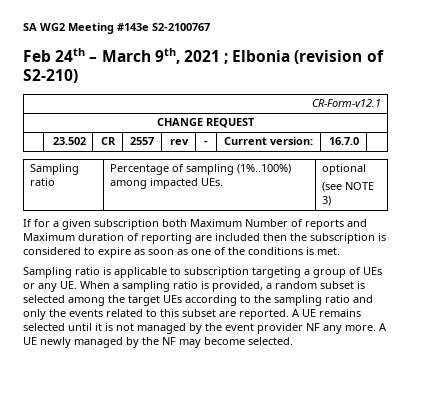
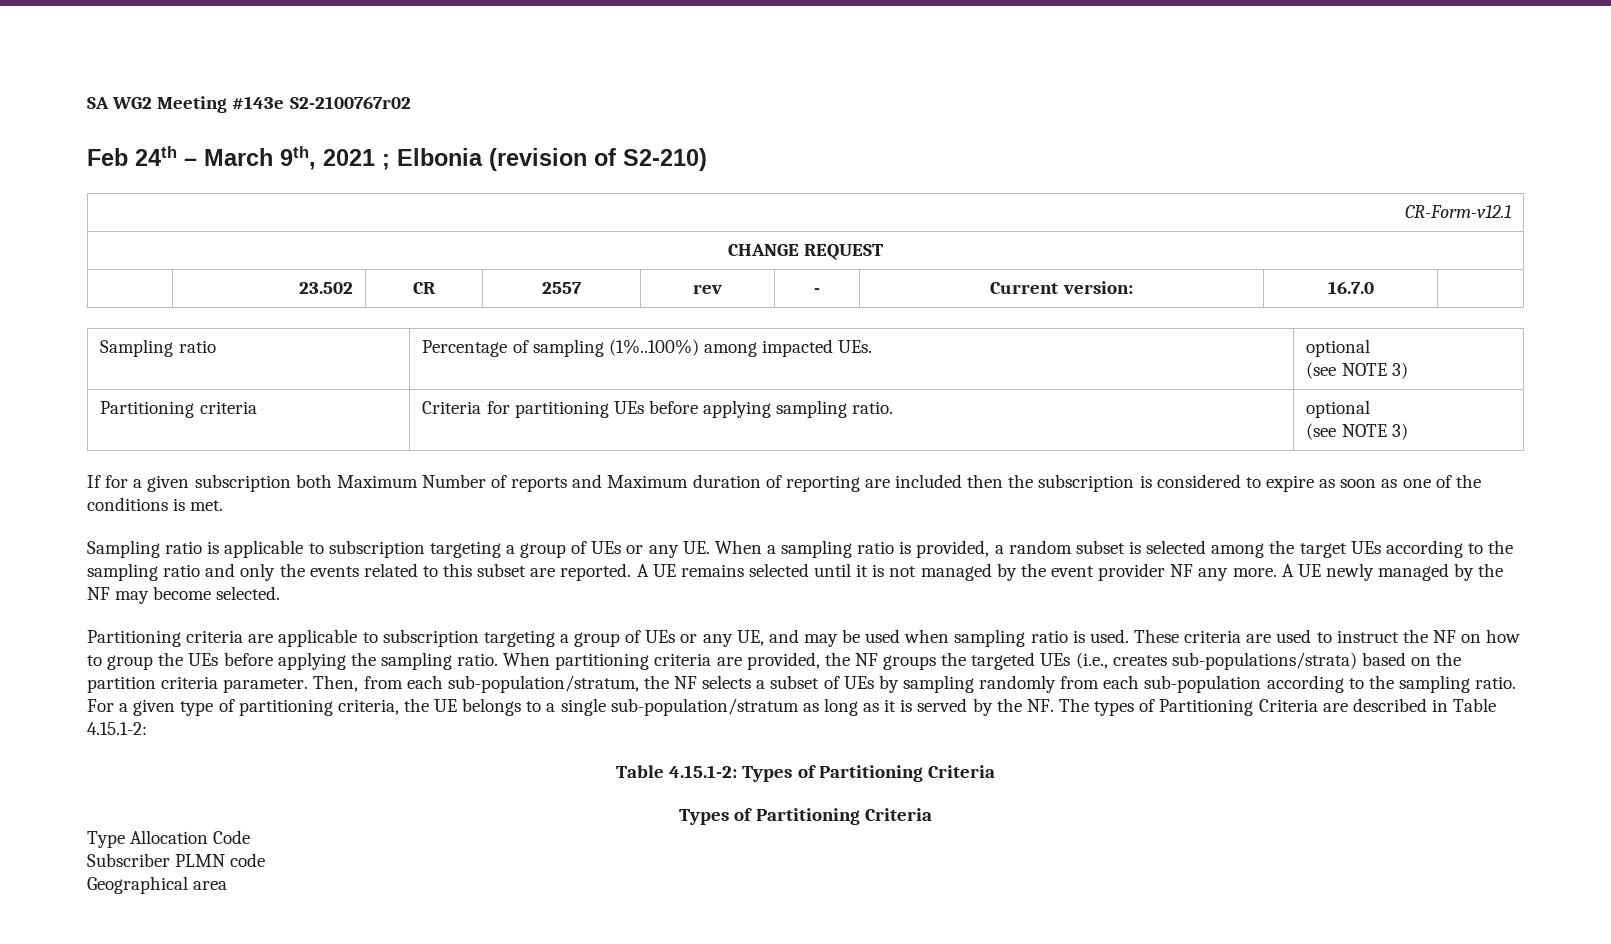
[152,23,210,31] S2-2100767 -> [289,96,411,109] S2-2100767r02
(332, 201) none -> [100,401,257,418] [422,400,894,418] [1306,400,1371,418] [1306,423,1408,440] // Partitioning criteria | Criteria for partitioning UEs before applying sampling ratio. | optional // (see NOTE 3)
(293, 341) none -> [87,629,1521,647] [87,652,1462,670] [87,675,1517,693] [87,698,1497,716] [87,722,147,735] [616,765,995,782] [679,808,932,825] [87,830,251,848] [87,853,266,867] [87,876,228,894] // Partitioning criteria are applicable to subscription targeting a group of UEs or any UE, and may be used when sampling ratio is used. These criteria are used to instruct the NF on how to group the UEs before applying the sampling ratio. When partitioning criteria are provided, the NF groups the targeted UEs (i.e., creates sub-populations/strata) based on the partition criteria parameter. Then, from each sub-population/stratum, the NF selects a subset of UEs by sampling randomly from each sub-population according to the sampling ratio. For a given type of partitioning criteria, the UE belongs to a single sub-population/stratum as long as it is served by the NF. The types of Partitioning Criteria are described in Table 4.15.1-2: // Table 4.15.1-2: Types of Partitioning Criteria // Types of Partitioning Criteria // Type Allocation Code // Subscriber PLMN code // Geographical area

